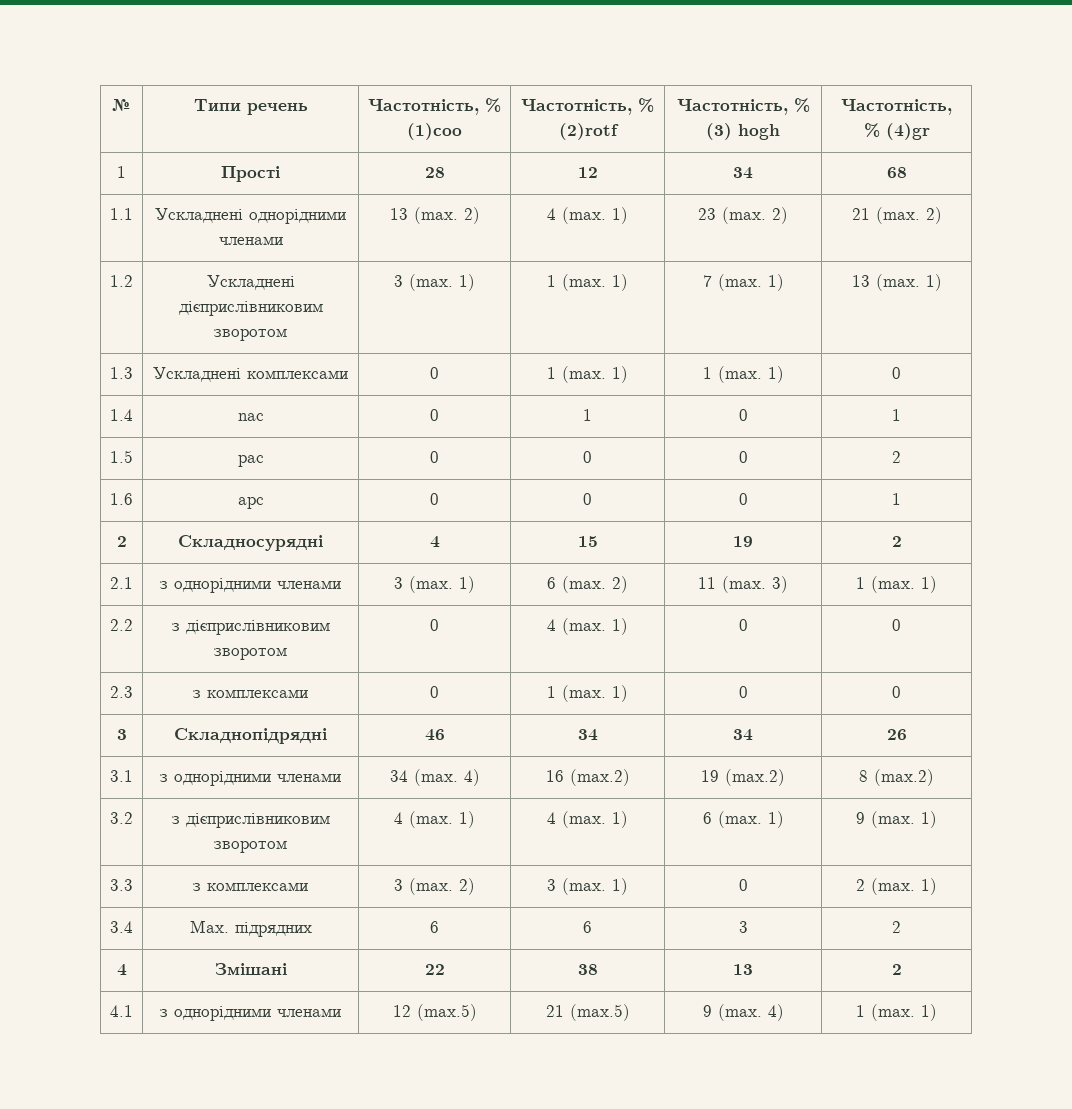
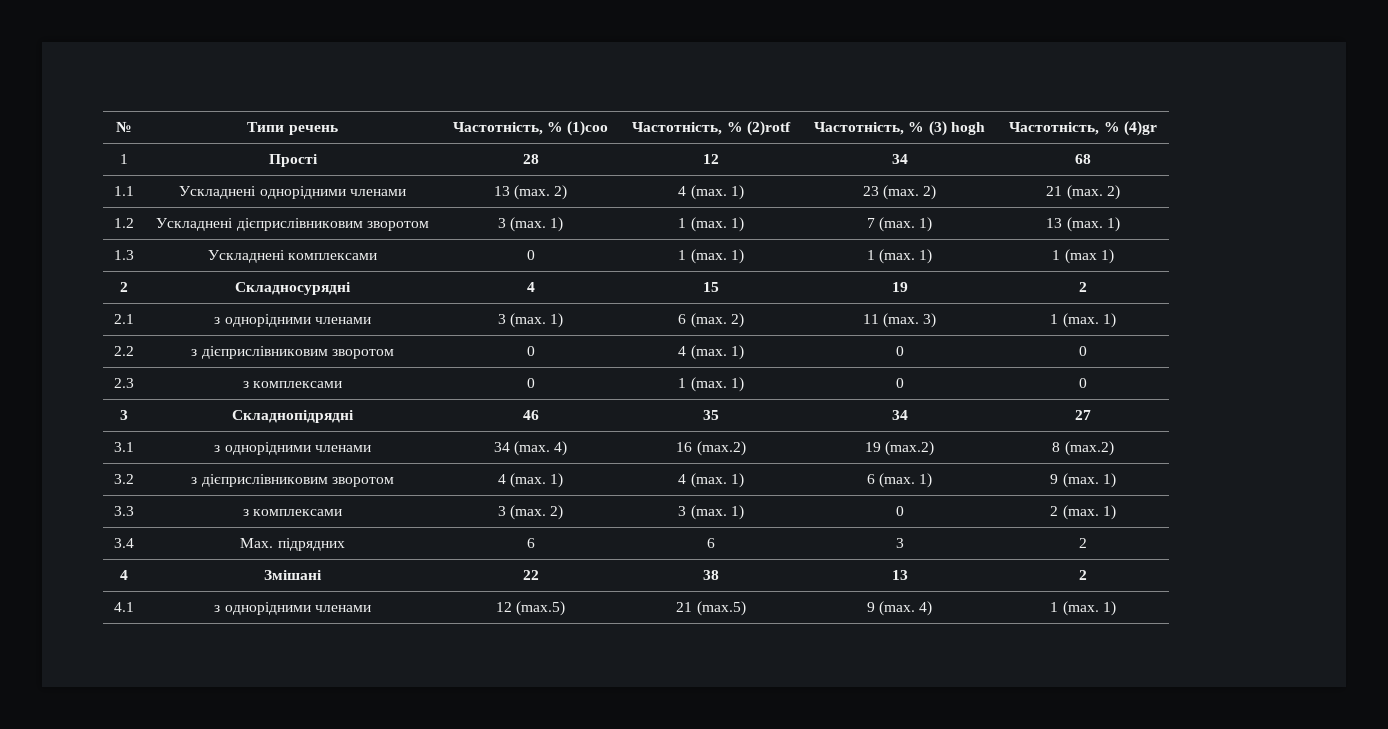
[892,367,901,379] [110,409,133,421] [237,413,264,421] [430,409,439,421] [583,409,592,421] [738,409,748,421] [892,409,901,421] [110,450,133,463] [237,455,264,467] [430,451,439,463] [583,451,592,463] [738,451,748,463] [892,451,901,463] [110,493,133,505] [237,497,264,509] [430,493,439,505] [583,493,592,505] [738,493,748,505] [892,493,901,505] 0 // 1.4 | nac | 0 | 1 | 0 | 1 // 1.5 | pac | 0 | 0 | 0 | 2 // 1.6 | apc | 0 | 0 | 0 | 1 -> [1052,249,1114,264] 1 (max 1)
[577,729,598,741] [733,729,753,741] [886,729,907,740] 34 | 34 | 26 -> [703,410,719,420] [891,410,908,420] [1075,410,1091,420] 35 | 34 | 27

